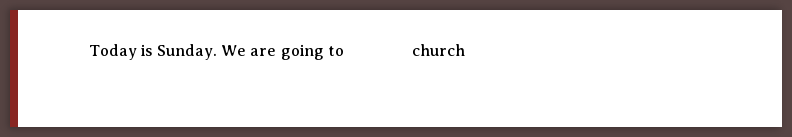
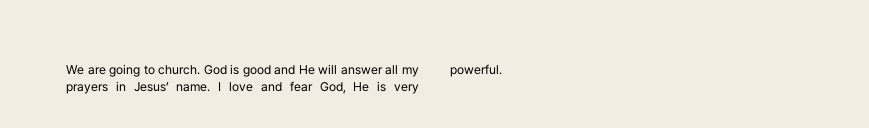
[89,44,217,60] Today is Sunday. -> (66, 70) none
[412,44,465,56] church -> [158,64,420,77] [66,81,419,94] [450,64,502,77] church. God is good and He will answer all my prayers in Jesus’ name. I love and fear God, He is very powerful.

